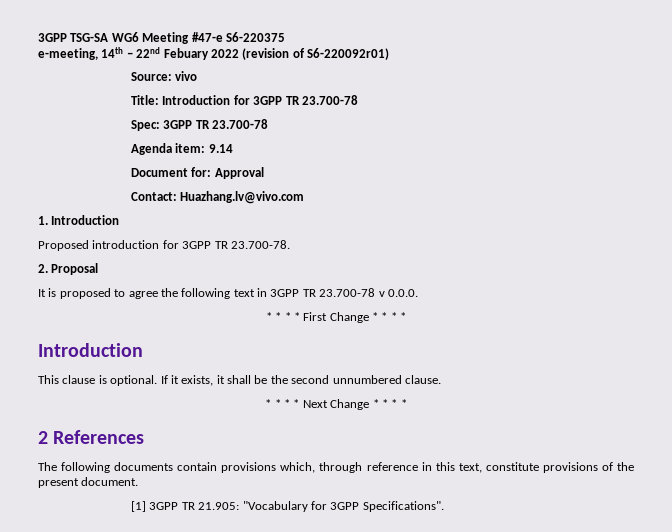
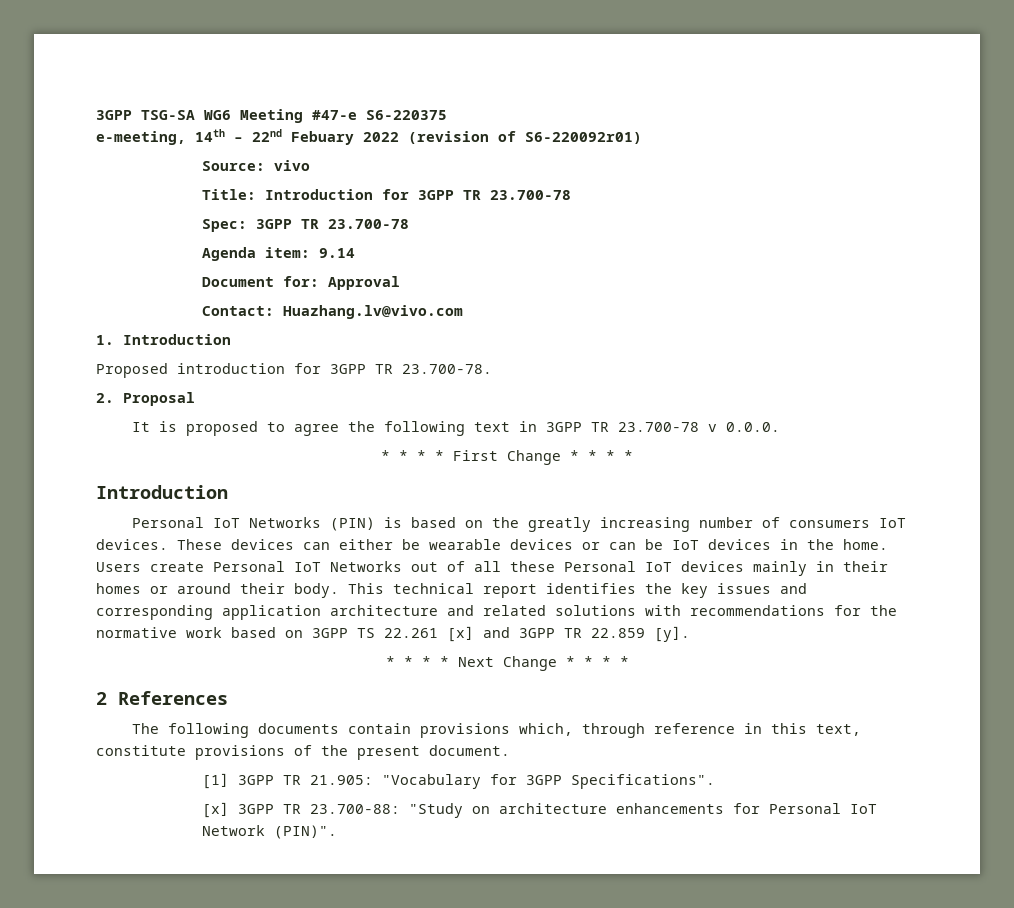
[38,375,441,386] This clause is optional. If it exists, it shall be the second unnumbered clause. -> [131,517,906,532] [96,539,888,550] [96,561,888,576] [96,583,807,598] [96,605,897,620] [96,626,690,642] Personal IoT Networks (PIN) is based on the greatly increasing number of consumers IoT devices. These devices can either be wearable devices or can be IoT devices in the home. Users create Personal IoT Networks out of all these Personal IoT devices mainly in their homes or around their body. This technical report identifies the key issues and corresponding application architecture and related solutions with recommendations for the normative work based on 3GPP TS 22.261 [x] and 3GPP TR 22.859 [y].
(444, 506) none -> [202,802,878,818] [202,825,338,839] // [x] 3GPP TR 23.700-88: "Study on architecture enhancements for Personal IoT Network (PIN)".

